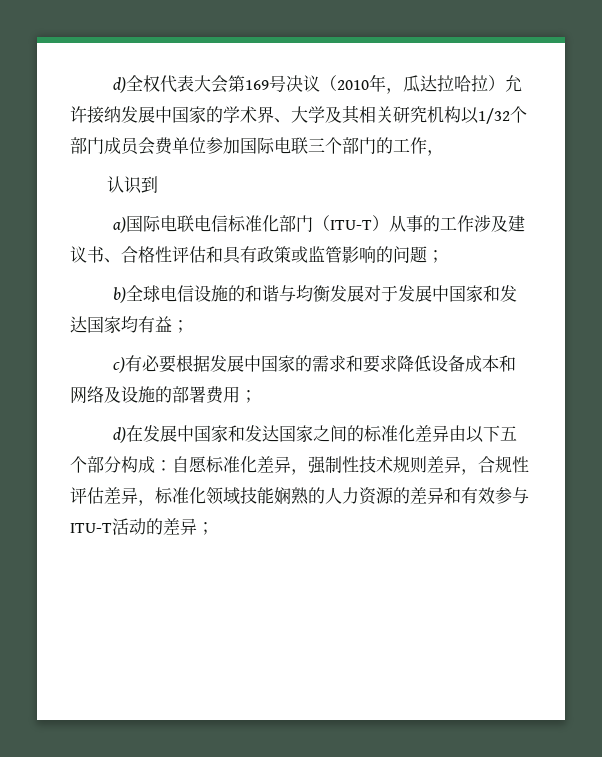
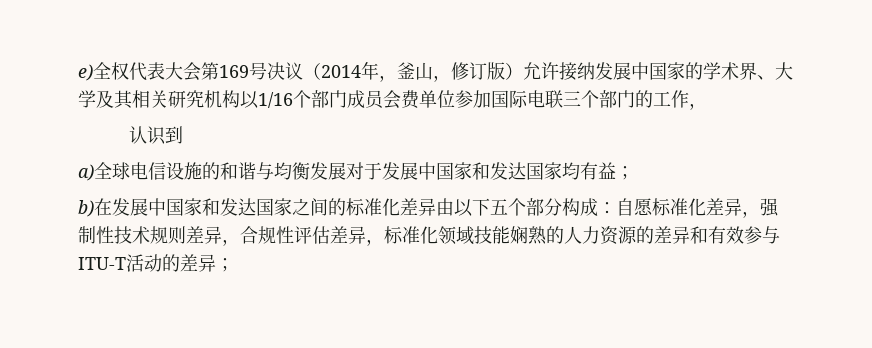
[112,77,126,93] d) -> [78,64,93,81] e)
[336,74,488,94] 2010年，瓜达拉哈拉 -> [321,61,505,82] 2014年，釜山，修订版
[478,108,510,124] 1/32 -> [258,92,293,108] 1/16
[125,215,525,232] [70,246,444,264] [112,287,126,303] 国际电联电信标准化部门（ITU-T）从事的工作涉及建议书、合格性评估和具有政策或监管影响的问题； // b) -> (94, 172) none
[112,355,516,373] [70,386,257,404] [112,427,126,443] c)有必要根据发展中国家的需求和要求降低设备成本和网络及设施的部署费用； // d) -> [78,200,94,217] b)

